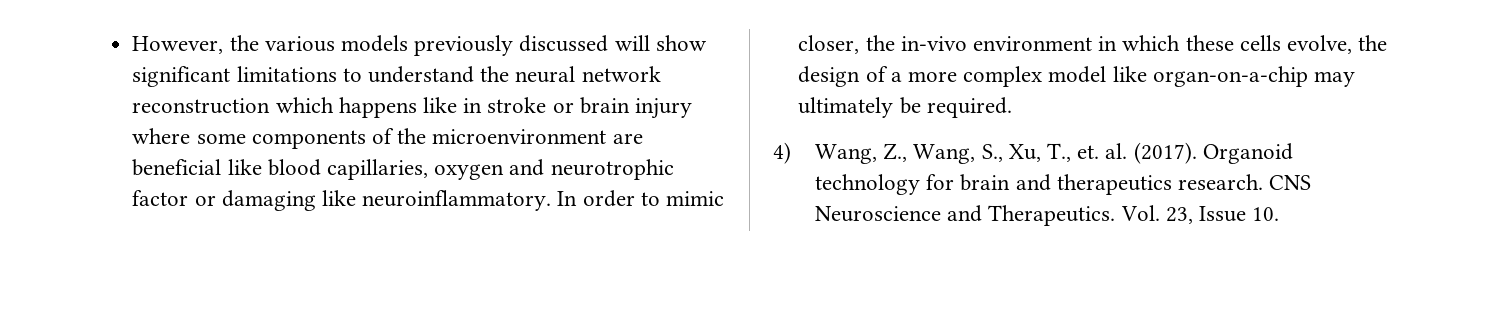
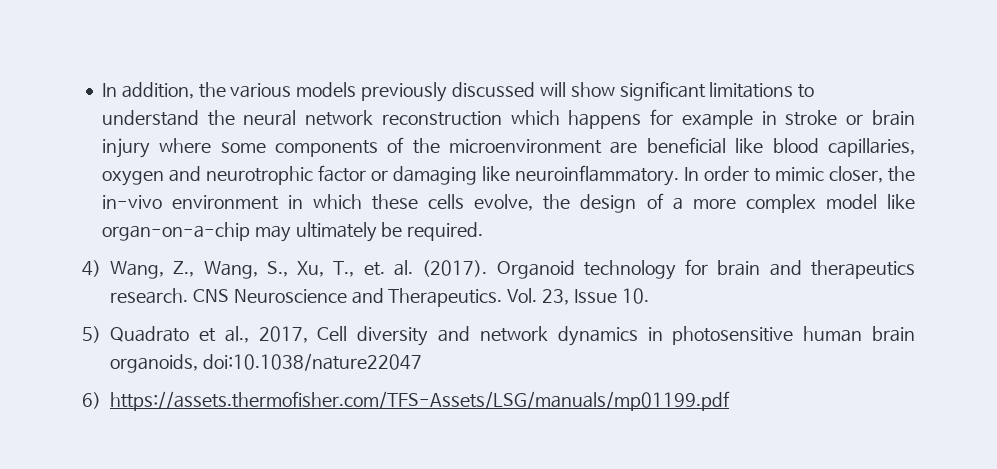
[132,36,224,54] However, -> [101,82,194,99] In addition,
[422,97,457,113] like -> [650,109,753,129] for example
(1280, 214) none -> [82,326,916,346] [110,353,422,373] [82,391,730,411] // 5) Quadrato et al., 2017, Cell diversity and network dynamics in photosensitive human brain organoids, doi:10.1038/nature22047 // 6) https://assets.thermofisher.com/TFS-Assets/LSG/manuals/mp01199.pdf

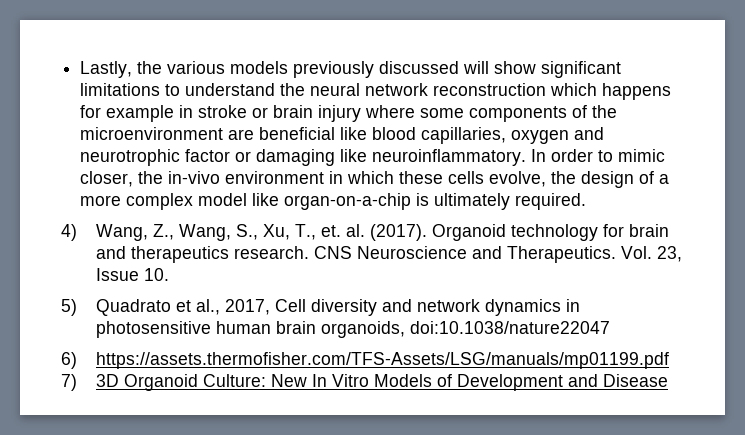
[101,82,194,99] In addition, -> [80,61,133,78] Lastly,
[254,222,403,242] may ultimately be -> [416,193,511,210] is ultimately
(730, 401) none -> [61,374,668,391] // 7) 3D Organoid Culture: New In Vitro Models of Development and Disease

